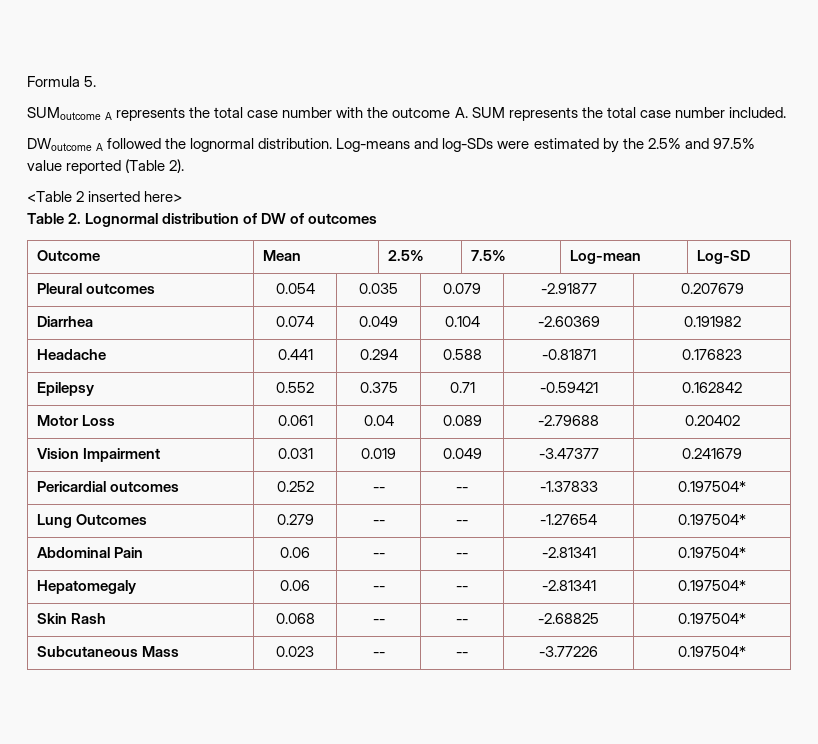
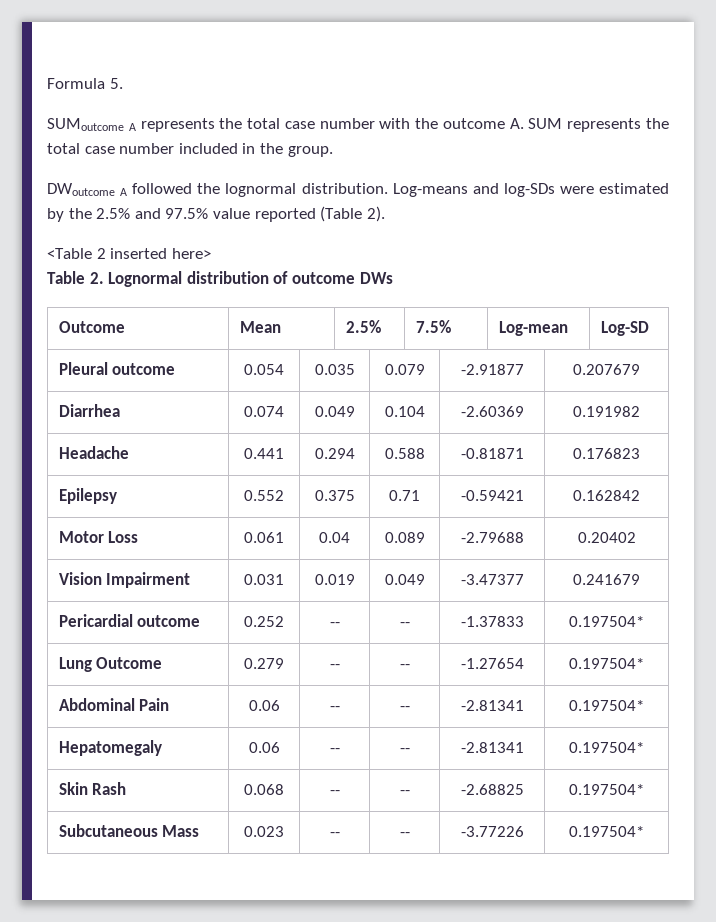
[728,107,786,118] included. -> [178,143,333,157] included in the group.
[261,213,378,224] DW of outcomes -> [291,272,393,284] outcome DWs
[86,283,156,294] outcomes -> [112,363,176,375] outcome
[110,481,180,492] outcomes -> [137,615,201,627] outcome
[76,514,148,525] Outcomes -> [96,657,163,669] Outcome

